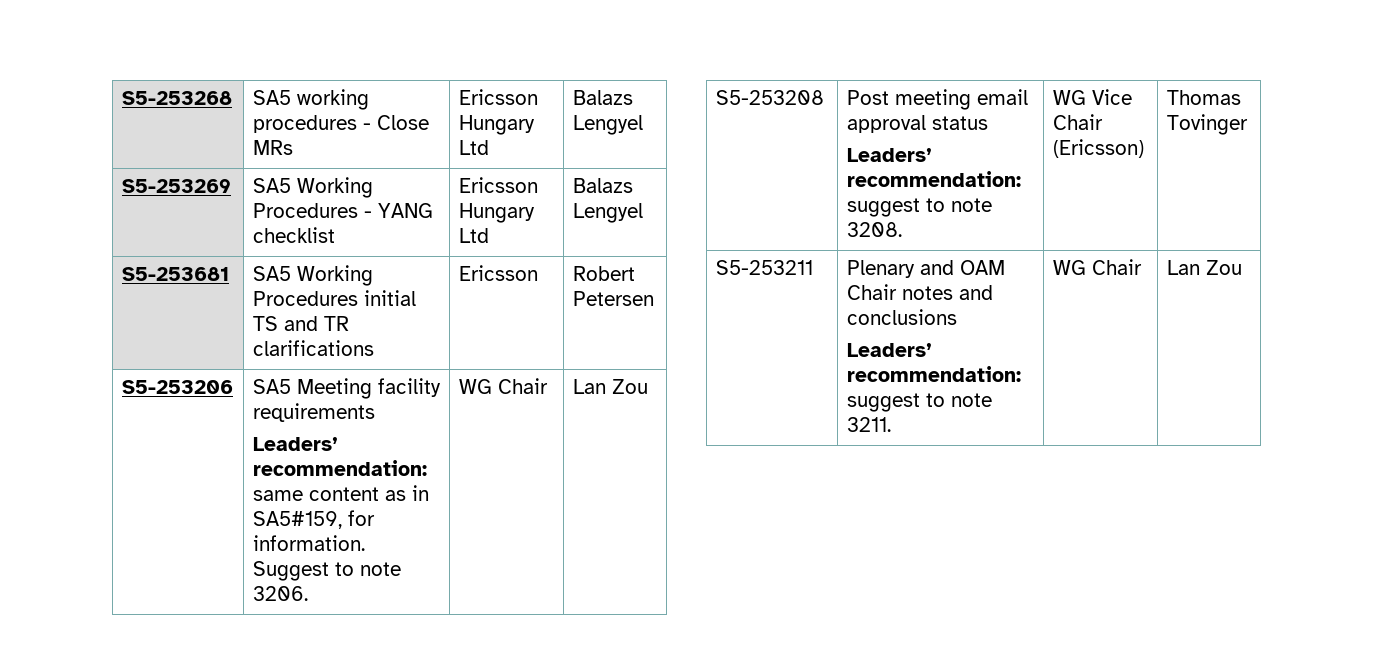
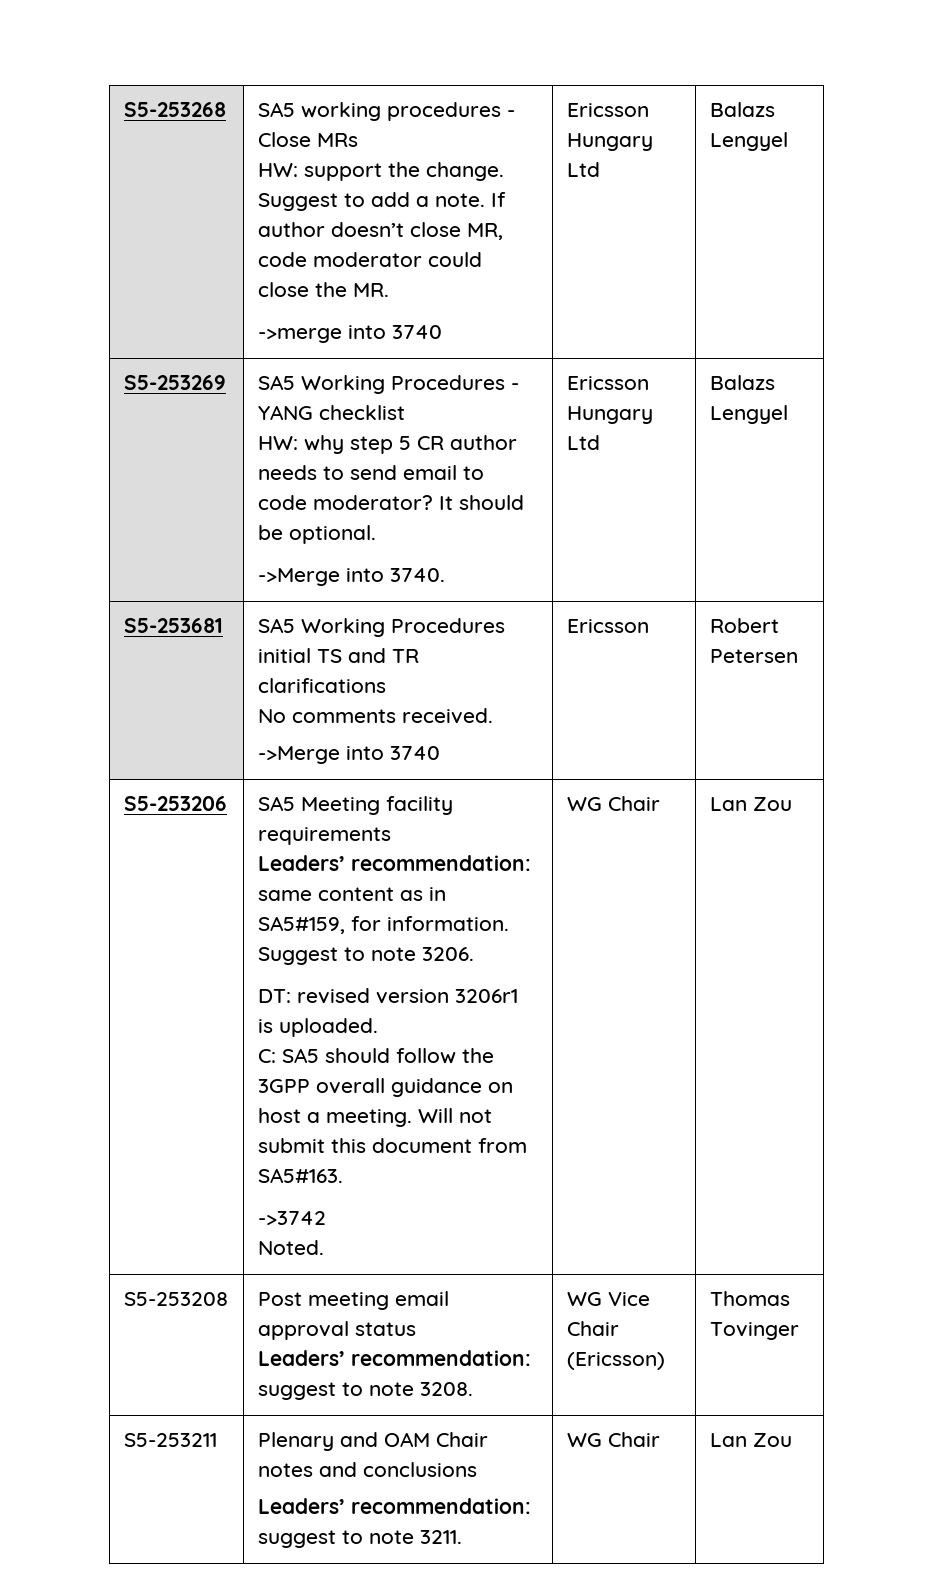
(293, 147) none -> [257,162,504,181] [257,192,506,211] [257,222,503,240] [257,252,482,267] [257,282,389,297] [257,325,442,343] // HW: support the change. Suggest to add a note. If author doesn’t close MR, code moderator could close the MR. // ->merge into 3740
(335, 235) none -> [257,435,517,454] [257,465,484,480] [257,495,524,510] [257,525,376,544] [257,568,445,586] // HW: why step 5 CR author needs to send email to code moderator? It should be optional. // ->Merge into 3740.
(374, 348) none -> [257,708,493,724] [257,746,440,764] // No comments received. // ->Merge into 3740
(308, 593) none -> [257,988,518,1004] [257,1018,378,1037] [257,1048,494,1064] [257,1078,513,1097] [257,1108,492,1127] [257,1138,527,1153] [257,1168,343,1183] [257,1211,326,1225] [257,1240,324,1255] // DT: revised version 3206r1 is uploaded. // C: SA5 should follow the 3GPP overall guidance on host a meeting. Will not submit this document from SA5#163. // ->3742 // Noted.

